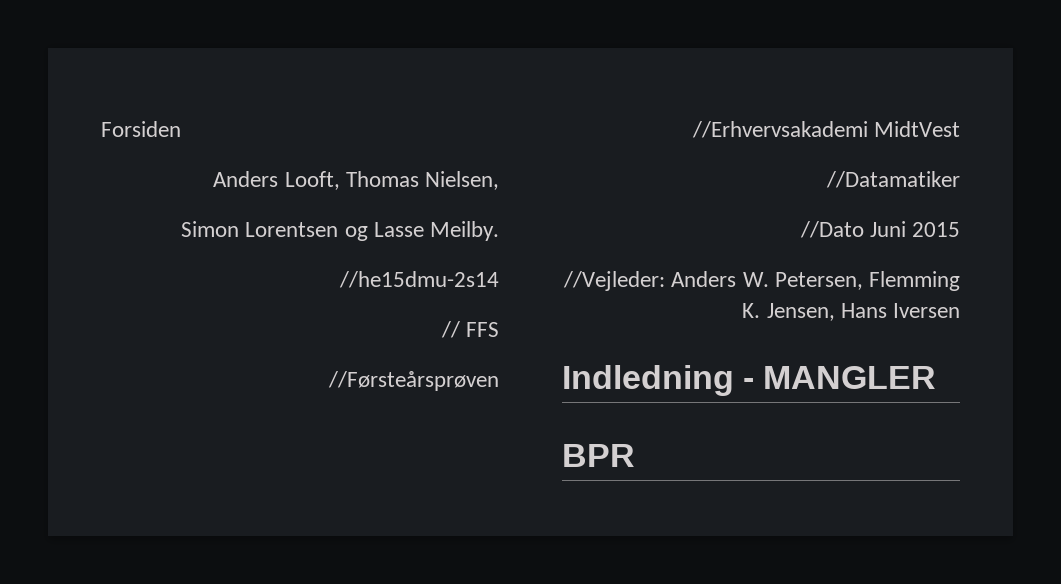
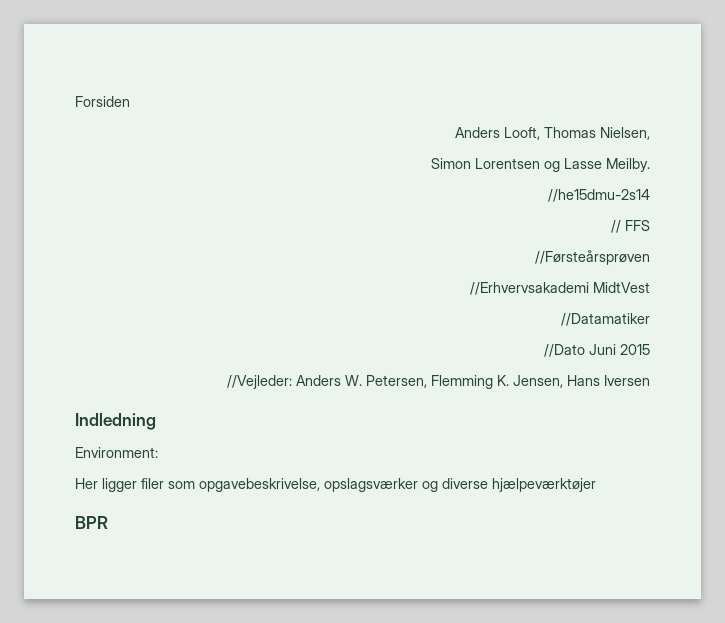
[743,366,937,389] - MANGLER -> [75,447,158,458] [75,478,596,492] // Environment: // Her ligger filer som opgavebeskrivelse, opslagsværker og diverse hjælpeværktøjer

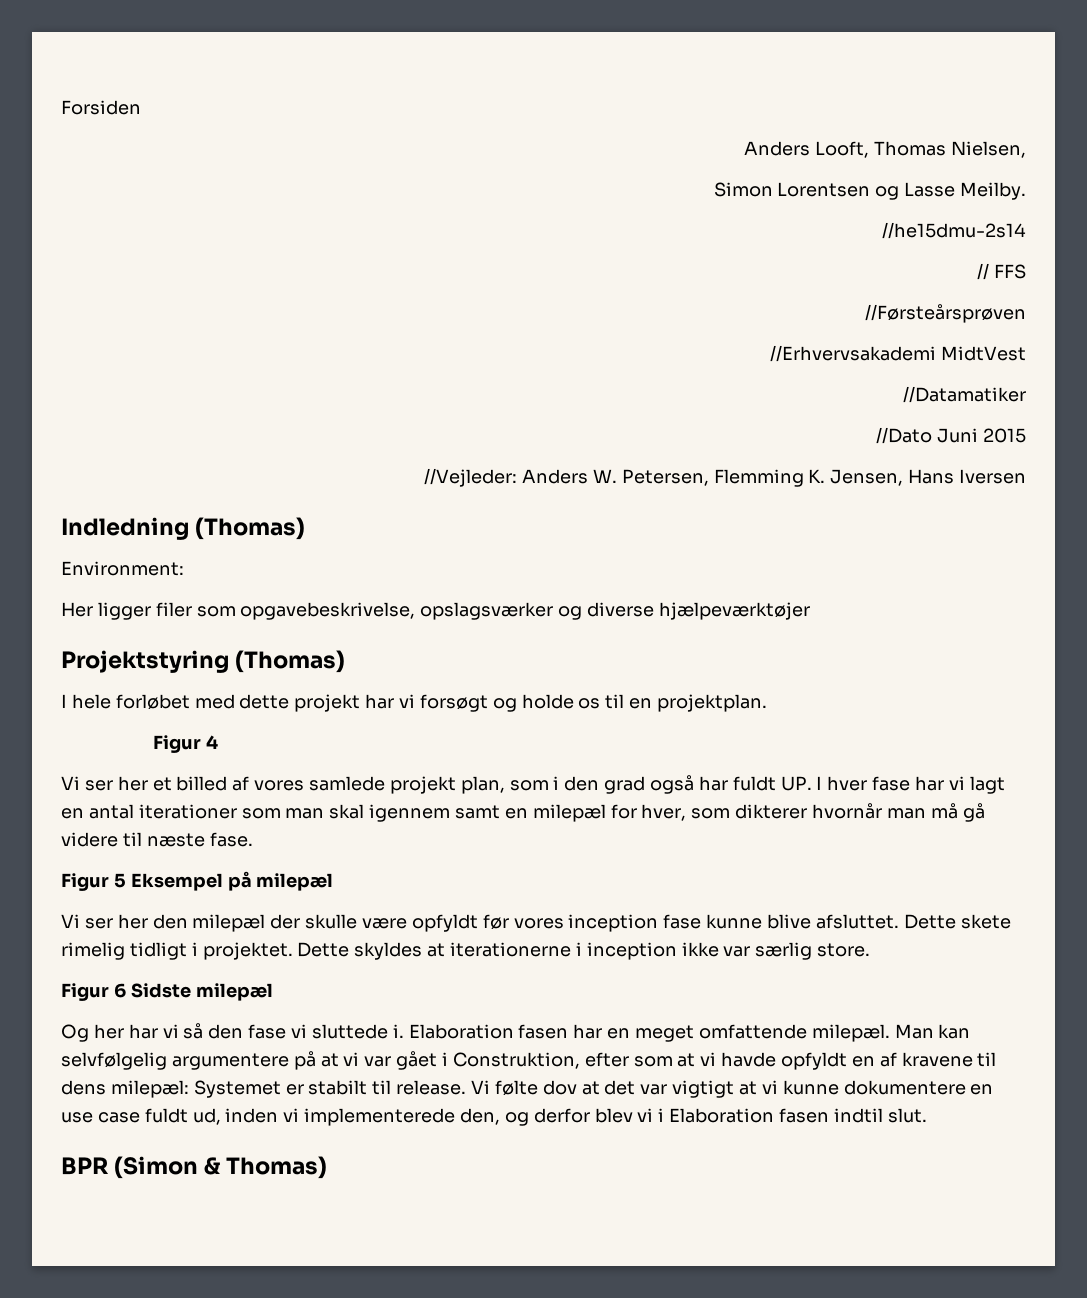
(156, 421) none -> [195,517,306,540] (Thomas)
[75,516,108,529] BPR -> [61,650,346,673] [61,694,768,712] [153,735,218,753] [61,775,1005,794] [61,803,985,822] [61,832,253,847] [61,871,334,891] [61,914,1011,932] [61,942,871,960] [61,983,273,1001] [61,1023,971,1042] [61,1051,997,1070] [61,1080,994,1098] [61,1108,927,1126] [61,1156,328,1179] Projektstyring (Thomas) // I hele forløbet med dette projekt har vi forsøgt og holde os til en projektplan. // Figur 4 // Vi ser her et billed af vores samlede projekt plan, som i den grad også har fuldt UP. I hver fase har vi lagt en antal iterationer som man skal igennem samt en milepæl for hver, som dikterer hvornår man må gå videre til næste fase. // Figur 5 Eksempel på milepæl // Vi ser her den milepæl der skulle være opfyldt før vores inception fase kunne blive afsluttet. Dette skete rimelig tidligt i projektet. Dette skyldes at iterationerne i inception ikke var særlig store. // Figur 6 Sidste milepæl // Og her har vi så den fase vi sluttede i. Elaboration fasen har en meget omfattende milepæl. Man kan selvfølgelig argumentere på at vi var gået i Construktion, efter som at vi havde opfyldt en af kravene til dens milepæl: Systemet er stabilt til release. Vi følte dov at det var vigtigt at vi kunne dokumentere en use case fuldt ud, inden vi implementerede den, og derfor blev vi i Elaboration fasen indtil slut. // BPR (Simon & Thomas)

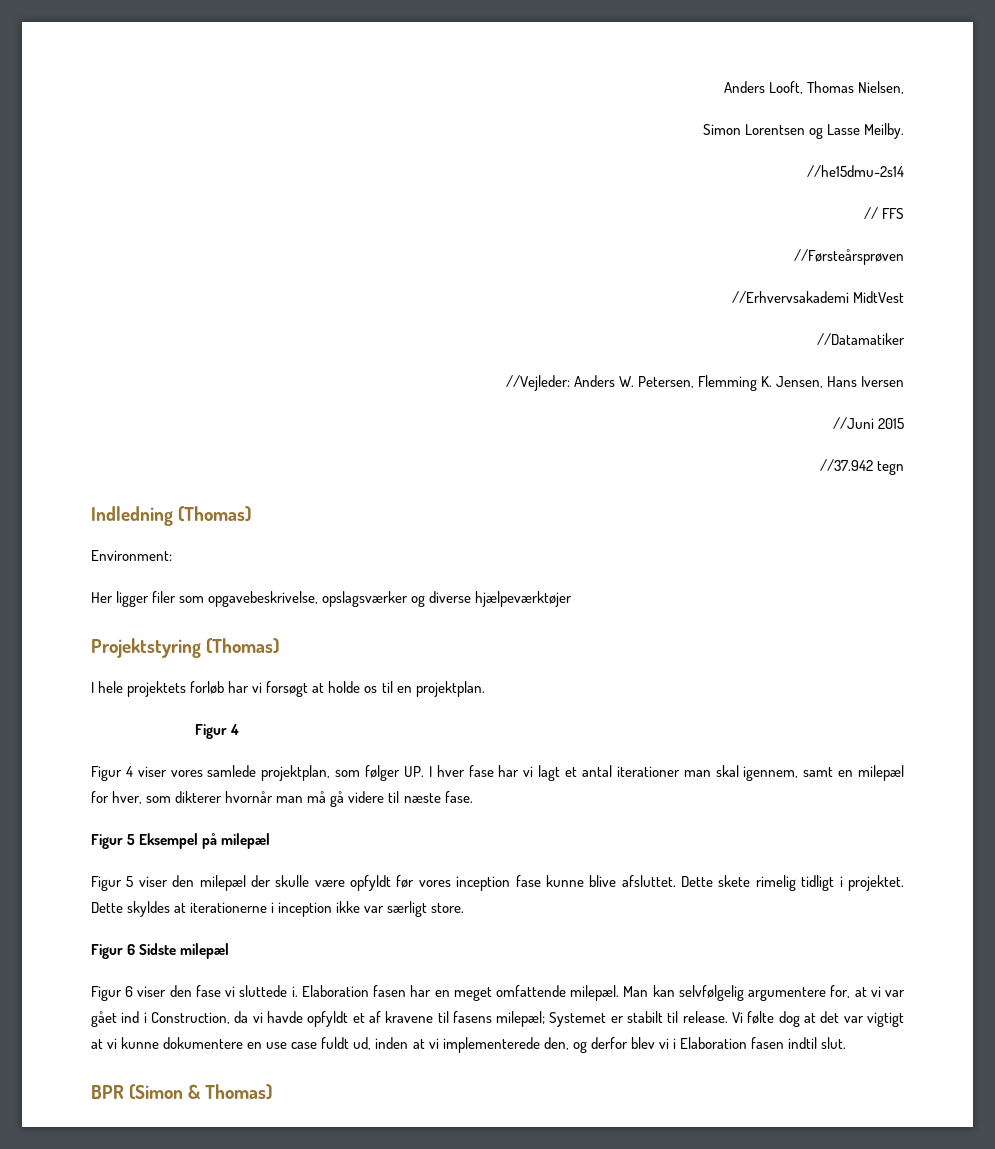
[61,100,141,115] Forsiden // -> (723, 87) none
[876,427,1026,444] // //Dato Juni 2015 -> (906, 339) none
(1026, 476) none -> [832,417,904,429] [819,459,904,475] // //Juni 2015 // //37.942 tegn
[115,694,361,712] forløbet med dette projekt -> [127,681,225,697] projektets forløb
[492,698,517,712] og -> [312,683,325,693] at
[61,775,776,794] Vi ser her et billed af vores samlede projekt plan, som i den grad også har fuldt -> [91,765,401,781] Figur 4 viser vores samlede projektplan, som følger
[61,808,84,819] en -> [565,767,578,777] et
[241,808,281,819] som -> (680, 771) none
[369,804,451,822] igennem -> [743,766,799,781] igennem,
[61,914,148,929] Vi ser her -> [91,876,168,891] Figur 5 viser
[755,942,813,960] særlig -> [387,901,428,917] særligt
[61,1023,204,1042] Og her har vi så -> [91,986,167,1001] Figur 6 viser
[293,1051,316,1070] på -> [830,985,851,998] for,
[442,1052,696,1069] i Construktion, efter som at -> [121,1011,249,1024] ind i Construction, da
[851,1056,875,1067] en -> [352,1013,365,1023] et
[61,1080,189,1098] dens milepæl: -> [452,1011,546,1027] fasens milepæl;
[542,1080,577,1095] dov -> [778,1011,800,1027] dog
(279, 1115) none -> [412,1039,425,1049] at

